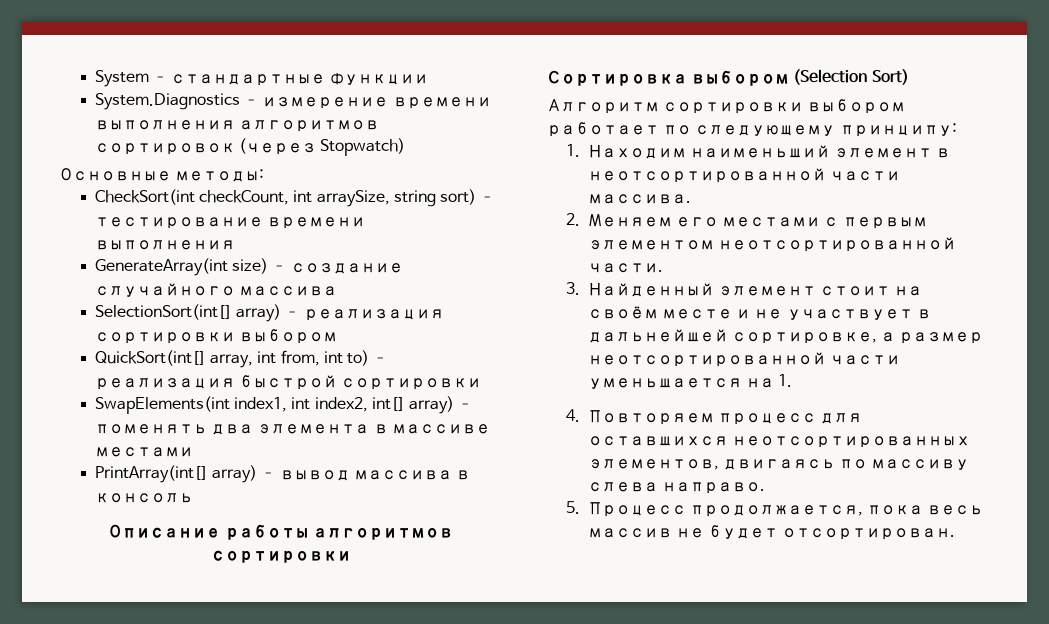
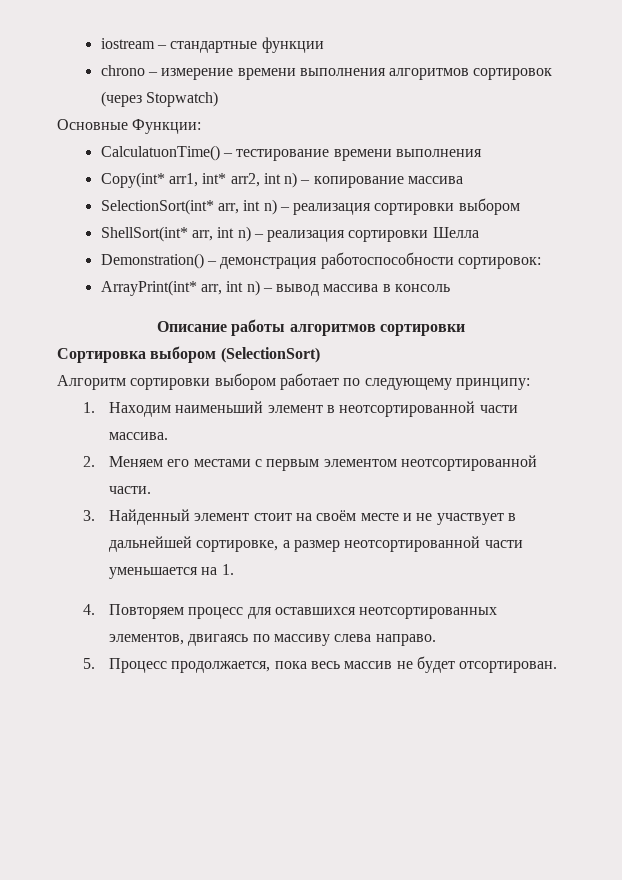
[95,70,150,87] System -> [100,38,155,49] iostream
[95,93,241,110] System.Diagnostics -> [100,65,145,76] chrono
[175,169,265,182] [95,189,495,207] [95,217,366,229] [95,240,236,250] [95,258,403,276] [95,283,338,297] [95,304,444,322] [95,329,338,344] [95,350,388,368] [95,375,482,390] [95,396,473,414] [95,424,490,435] [95,447,194,457] [95,465,258,483] методы: // CheckSort(int checkCount, int arraySize, string sort) – тестирование времени выполнения // GenerateArray(int size) – создание случайного массива // SelectionSort(int[] array) – реализация сортировки выбором // QuickSort(int[] array, int from, int to) – реализация быстрой сортировки // SwapElements(int index1, int index2, int[] array) – поменять два элемента в массиве местами // PrintArray(int[] array) -> [132,119,202,134] [100,145,482,161] [100,172,464,188] [100,198,520,215] [100,226,479,242] [100,252,541,269] [100,280,260,296] Функции: // CalculatuonTime() – тестирование времени выполнения // Copy(int* arr1, int* arr2, int n) – копирование массива // SelectionSort(int* arr, int n) – реализация сортировки выбором // ShellSort(int* arr, int n) – реализация сортировки Шелла // Demonstration() – демонстрация работоспособности сортировок: // ArrayPrint(int* arr, int n)
[793,69,909,85] (Selection Sort) -> [220,347,320,363] (SelectionSort)

